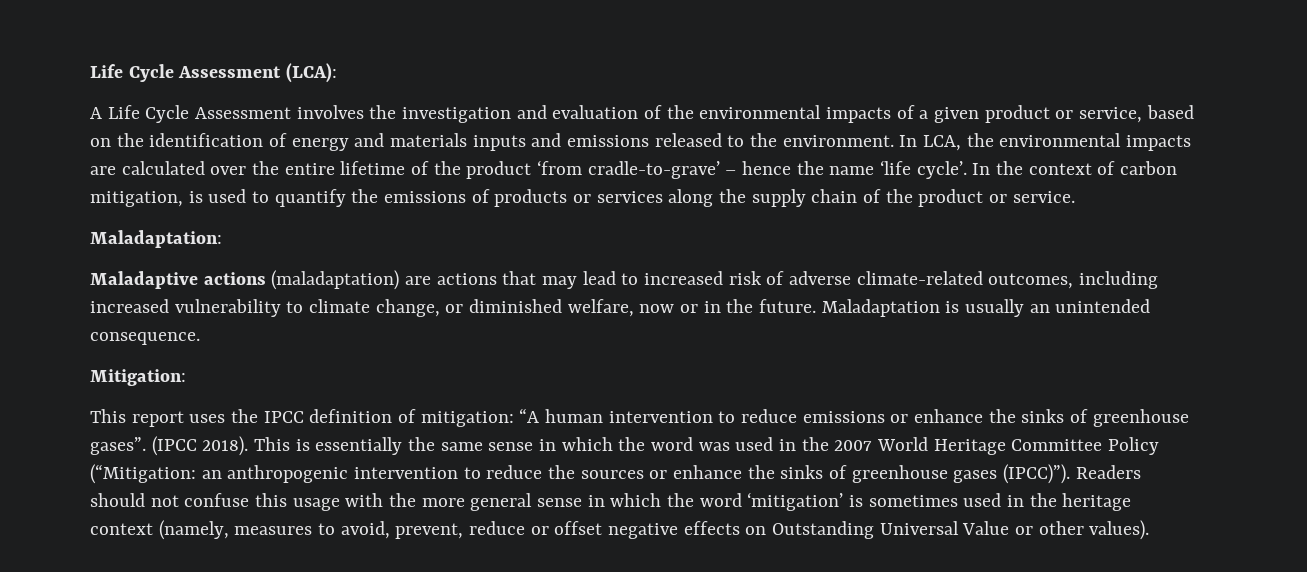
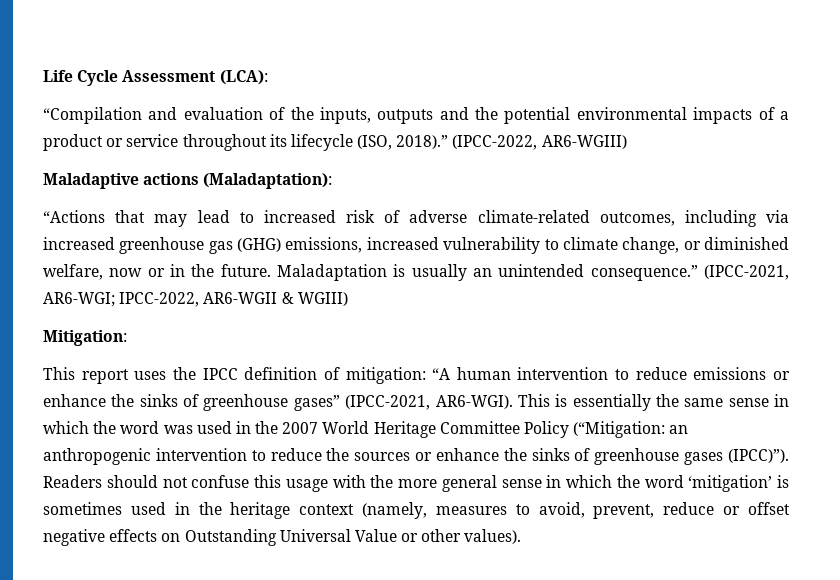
[90,105,694,123] A Life Cycle Assessment involves the investigation and evaluation of the -> [43,107,571,124] “Compilation and evaluation of the inputs, outputs and the potential
[934,105,1194,123] [90,133,1192,151] [90,160,1178,179] [90,189,1075,207] [90,230,222,248] given product or service, based on the identification of energy and materials inputs and emissions released to the environment. In LCA, the environmental impacts are calculated over the entire lifetime of the product ‘from cradle-to-grave’ – hence the name ‘life cycle’. In the context of carbon mitigation, is used to quantify the emissions of products or services along the supply chain of the product or service. // Maladaptation: -> [43,134,627,151] product or service throughout its lifecycle (ISO, 2018).” (IPCC-2022, AR6-WGIII)
[271,270,497,290] (maladaptation) are actions -> [203,173,333,189] [43,210,105,223] (Maladaptation): // “Actions
(1159, 280) none -> [765,210,789,223] [43,237,363,254] via increased greenhouse gas (GHG) emissions,
[90,332,200,345] consequence. -> [590,265,789,281] [43,292,348,307] consequence.” (IPCC-2021, AR6-WGI; IPCC-2022, AR6-WGII & WGIII)
[90,436,249,456] gases”. (IPCC 2018). -> [293,395,513,411] gases” (IPCC-2021, AR6-WGI).

